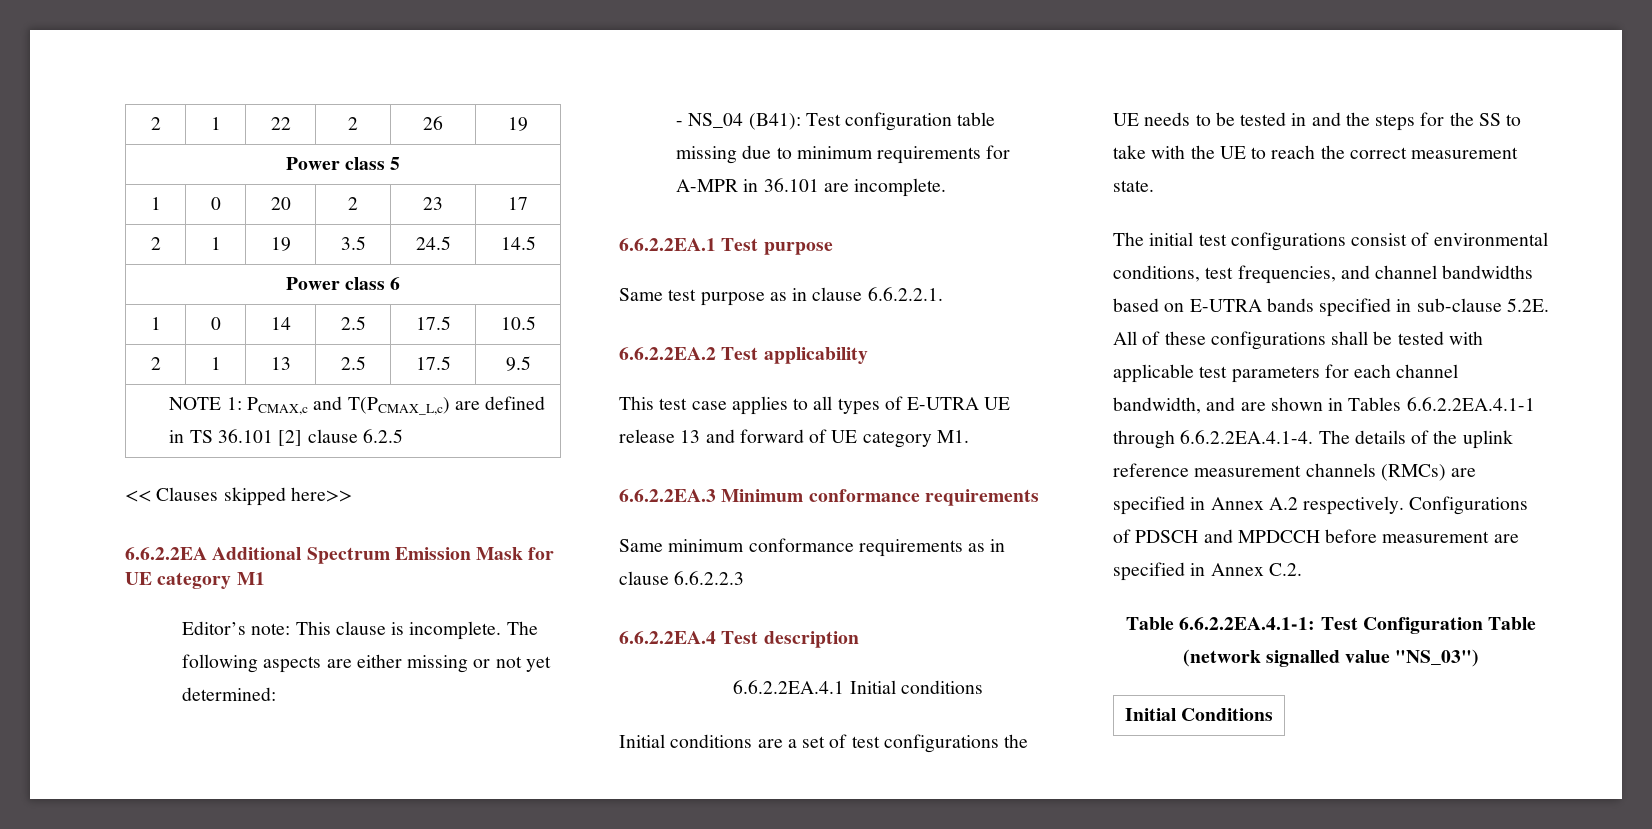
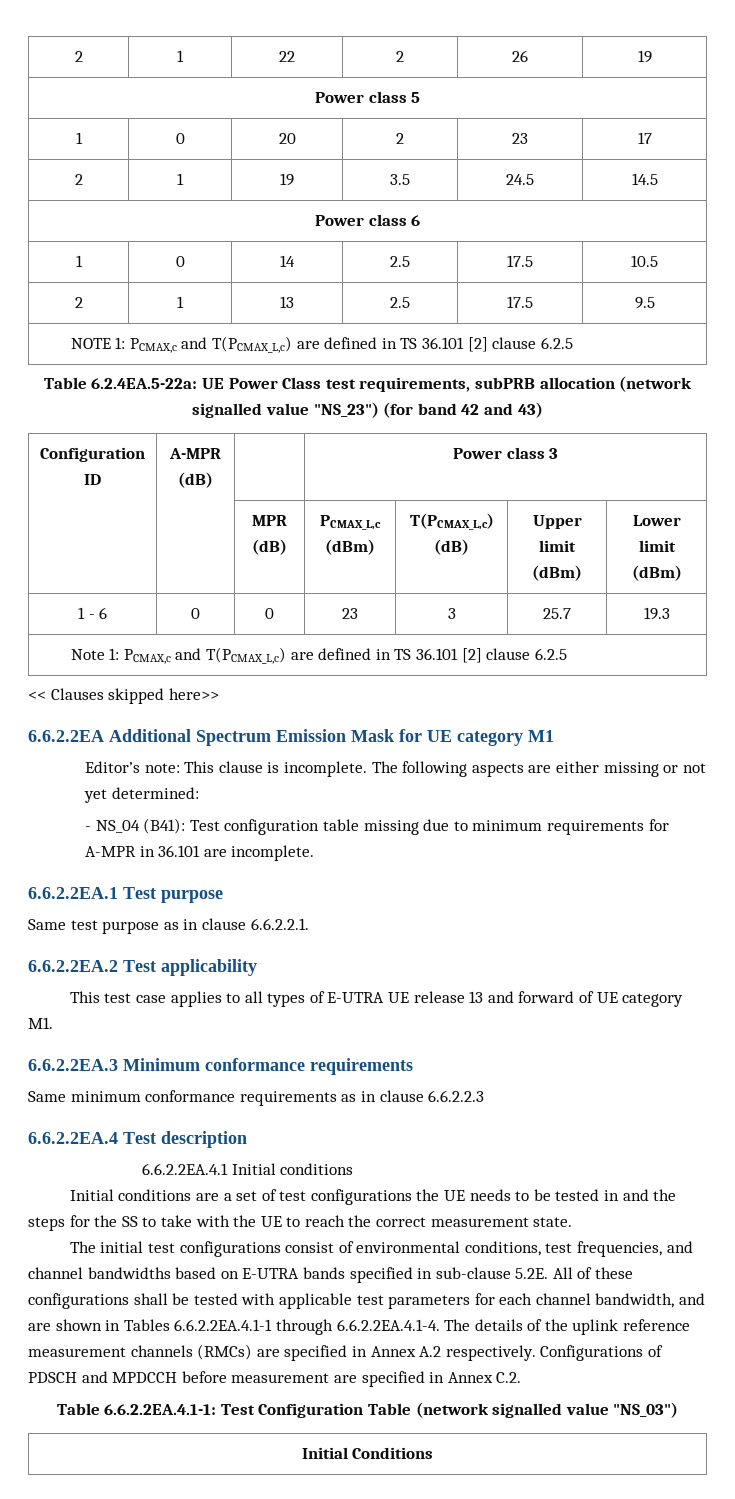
(403, 436) none -> [43,376,693,392] [192,402,543,418] [40,447,145,462] [84,474,101,485] [169,448,221,459] [178,472,213,488] [452,447,559,459] [252,515,287,526] [252,539,287,555] [320,515,381,530] [325,539,375,555] [409,513,494,530] [434,539,469,555] [532,515,582,529] [539,540,576,552] [532,565,582,581] [632,515,681,526] [638,540,676,552] [631,565,682,581] [77,607,108,619] [191,608,200,619] [265,608,274,619] [342,608,358,619] [447,608,456,619] [543,608,571,619] [643,607,670,620] [70,647,567,664] // Table 6.2.4EA.5-22a: UE Power Class test requirements, subPRB allocation (network signalled value "NS_23") (for band 42 and 43) // Configuration ID | A-MPR (dB) | | Power class 3 // | | MPR (dB) | PCMAX_L,c (dBm) | T(PCMAX_L,c) (dB) | Upper limit (dBm) | Lower limit (dBm) // 1 - 6 | 0 | 0 | 23 | 3 | 25.7 | 19.3 // Note 1: PCMAX,c and T(PCMAX_L,c) are defined in TS 36.101 [2] clause 6.2.5

